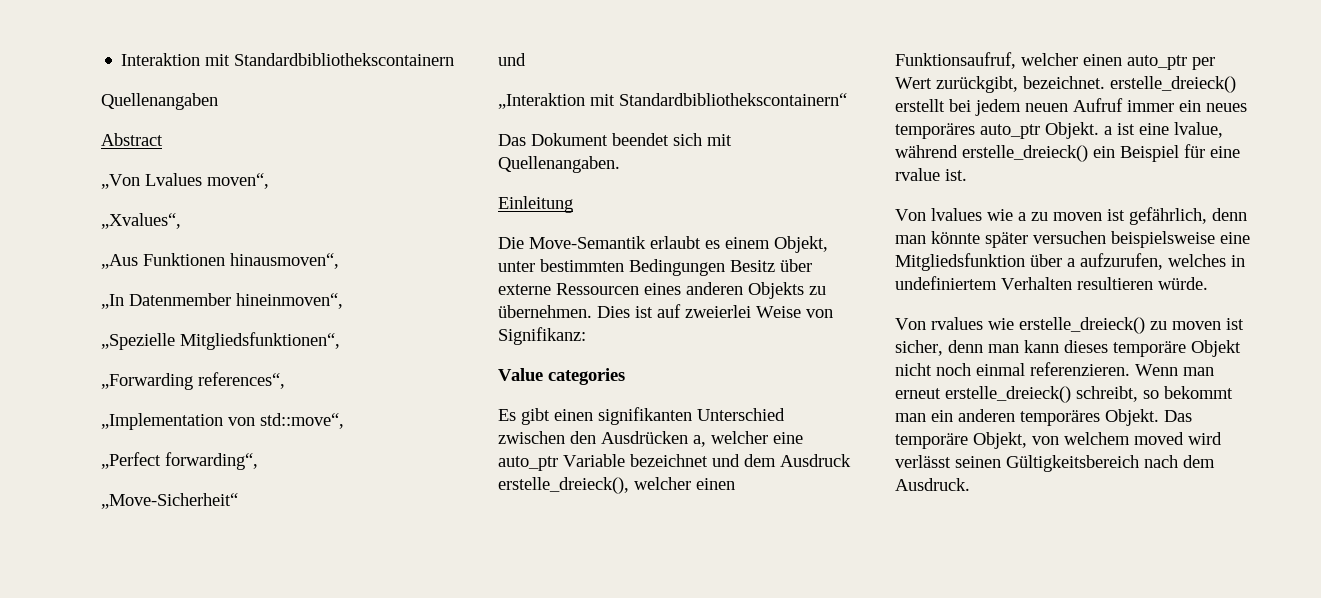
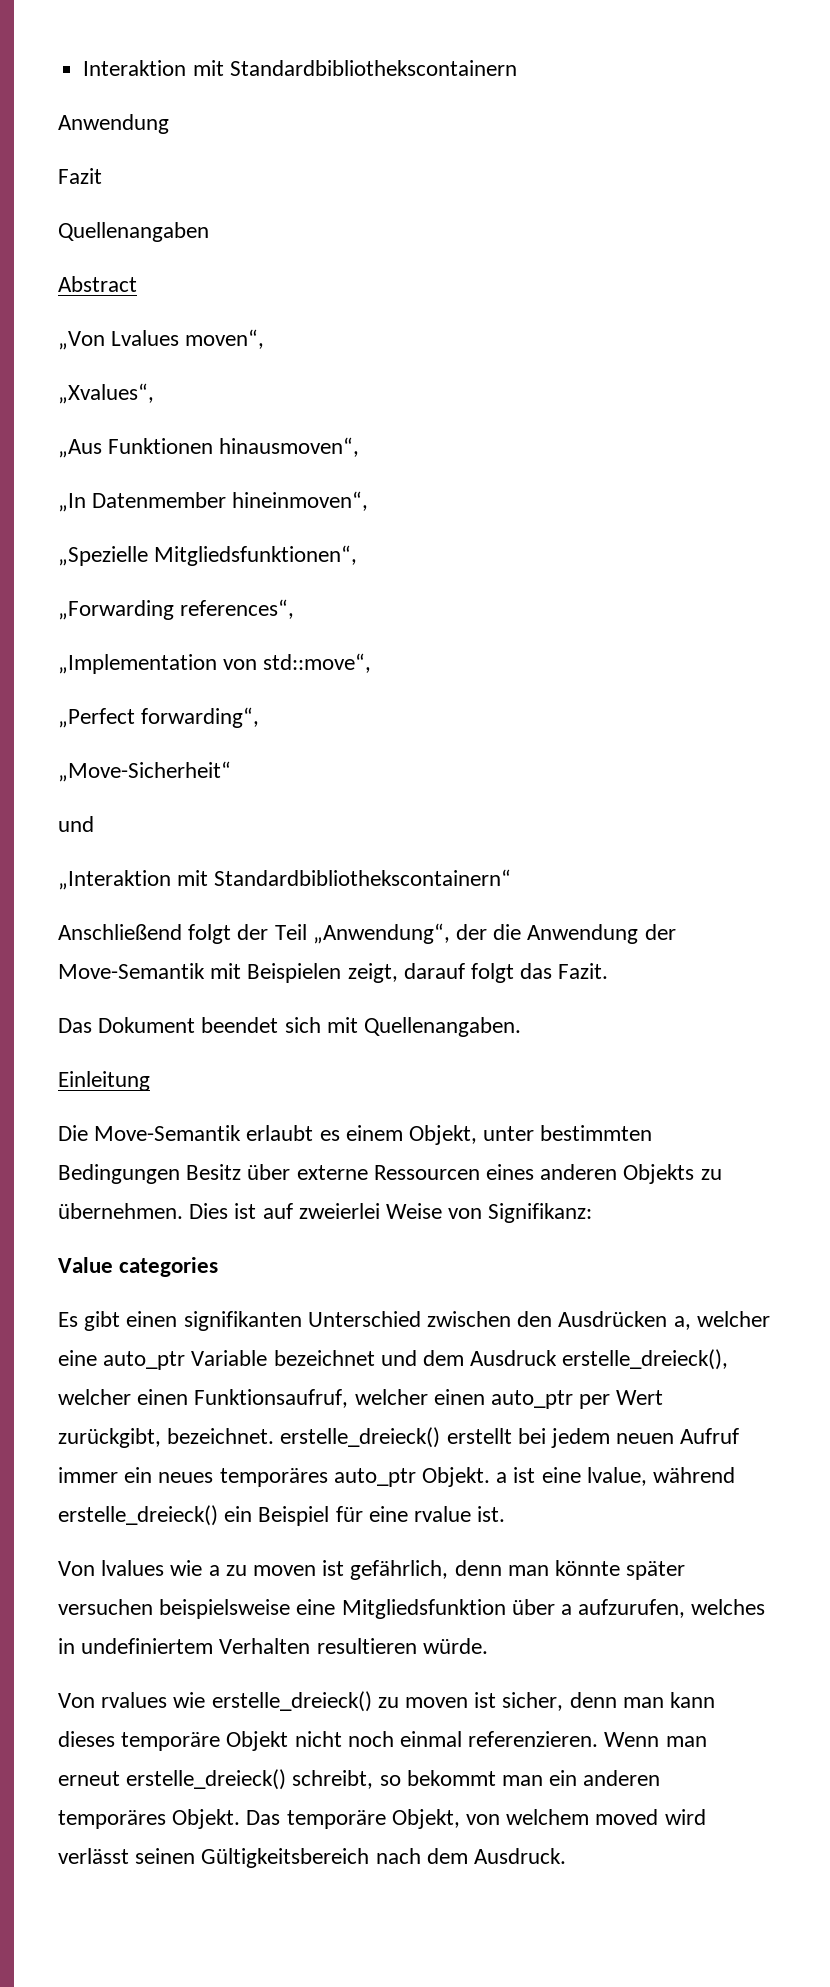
(455, 59) none -> [58,114,169,134] [58,168,102,184] // Anwendung // Fazit
(847, 99) none -> [58,923,676,944] [58,963,609,983] // Anschließend folgt der Teil „Anwendung“, der die Anwendung der Move-Semantik mit Beispielen zeigt, darauf folgt das Fazit.

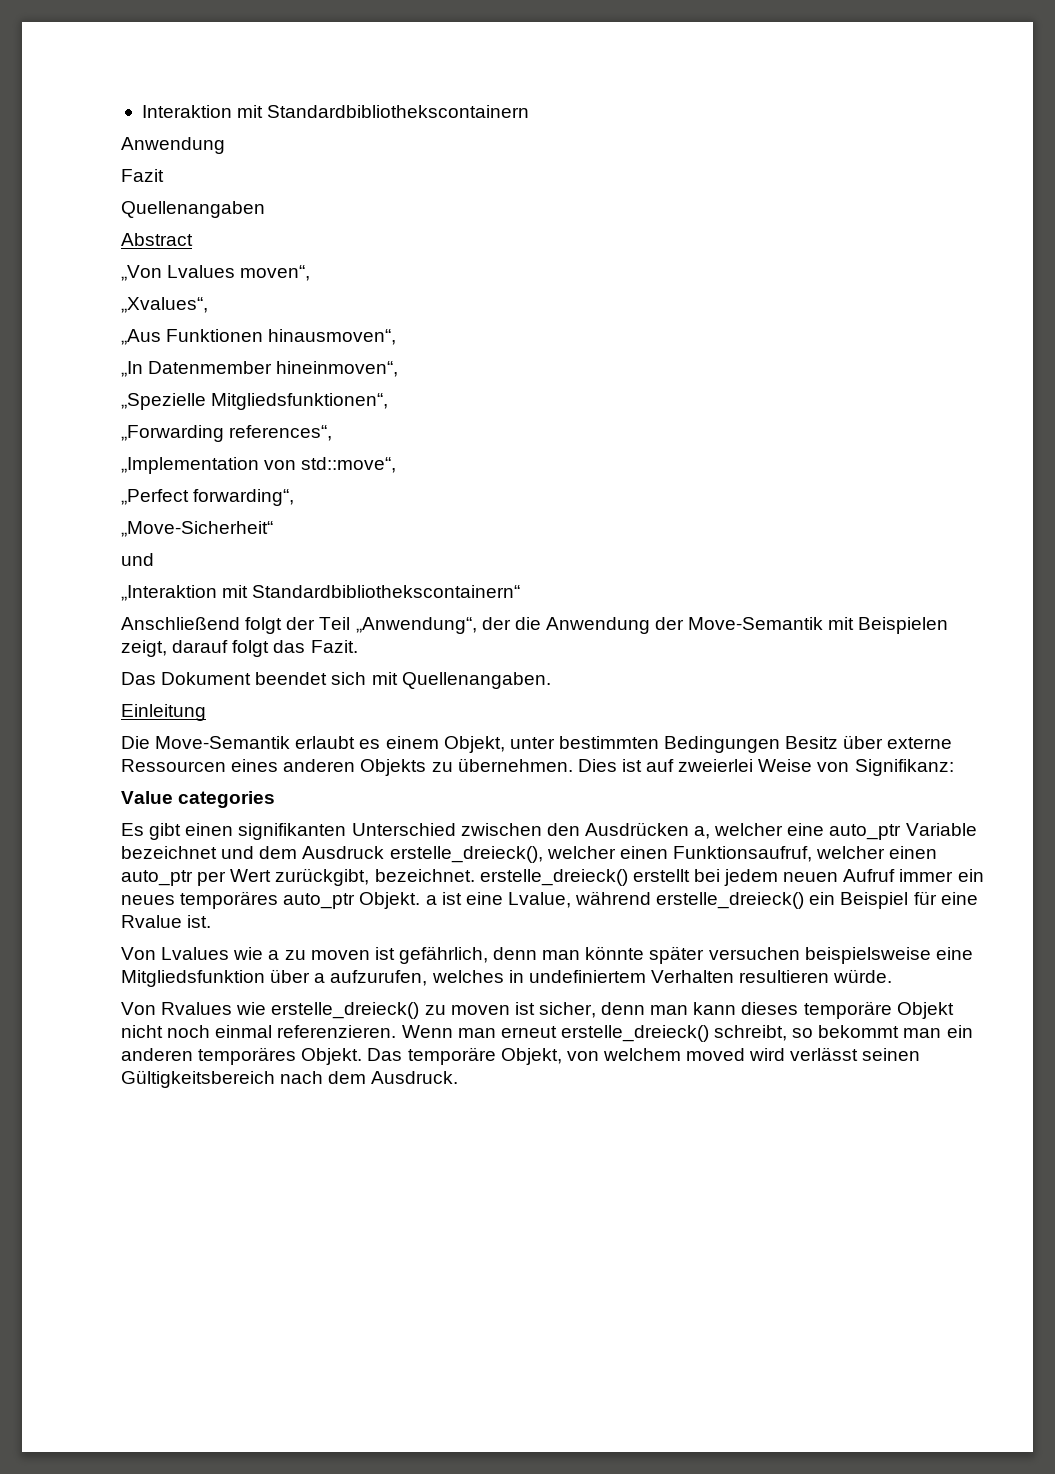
[586,1467,647,1486] lvalue, -> [507,892,571,908] Lvalue,
[414,1506,472,1522] rvalue -> [121,915,182,928] Rvalue
[101,1560,165,1576] lvalues -> [161,947,230,960] Lvalues
[101,1692,168,1708] rvalues -> [161,1002,233,1015] Rvalues

